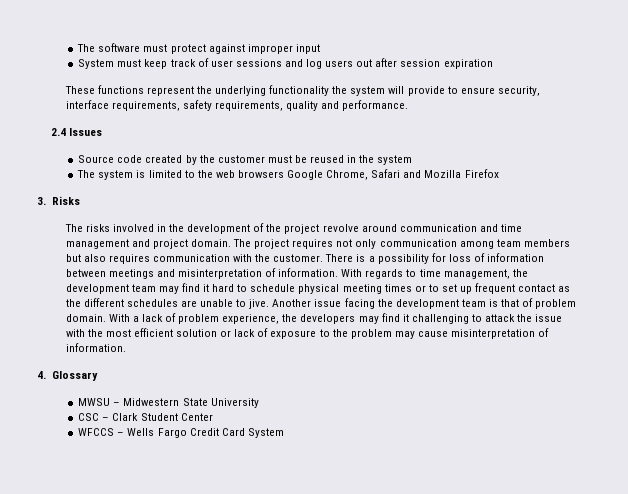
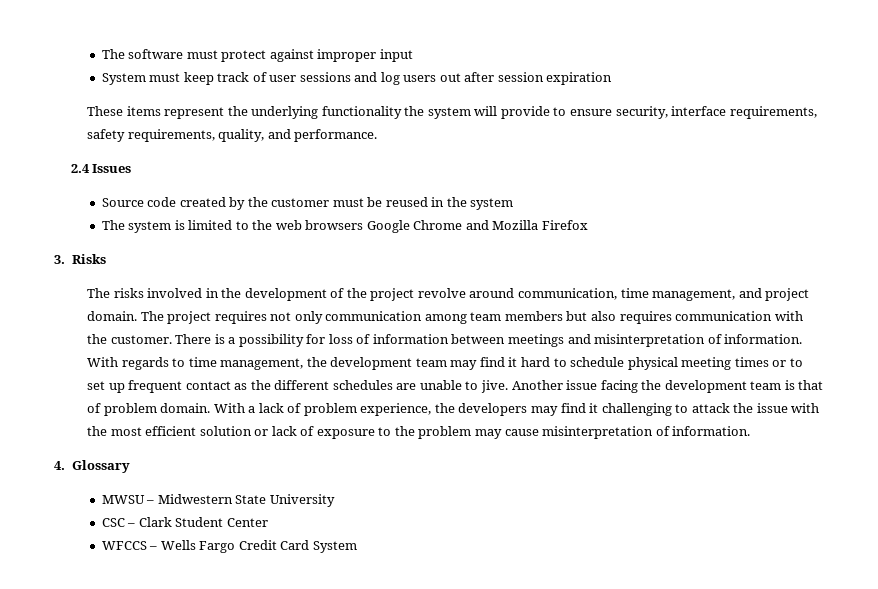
[97,85,144,94] functions -> [126,106,161,116] items
[285,101,318,111] quality -> [218,129,265,142] quality,
[326,169,401,180] Chrome, Safari -> [413,220,463,230] Chrome
[399,224,522,232] [65,239,129,249] communication and time management -> [517,288,736,301] communication, time management,

